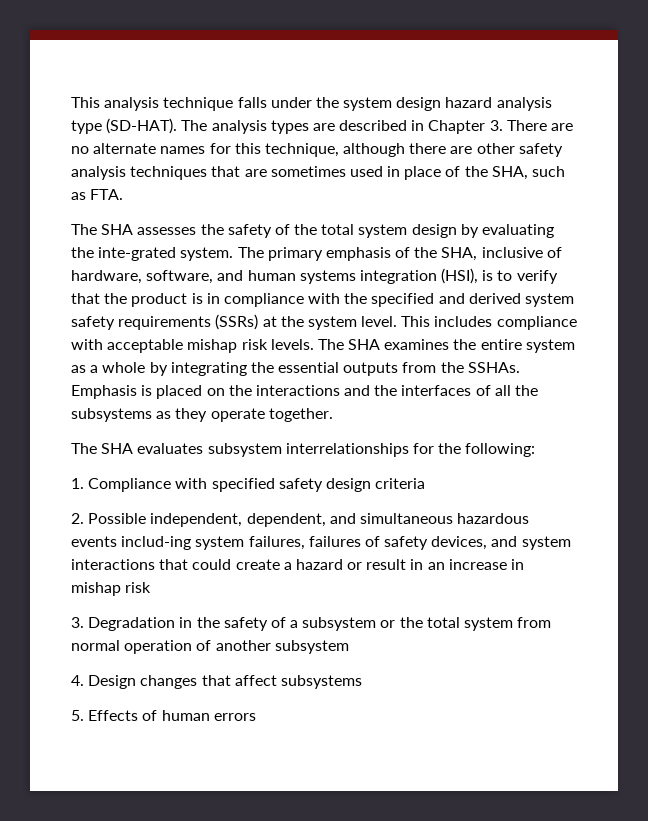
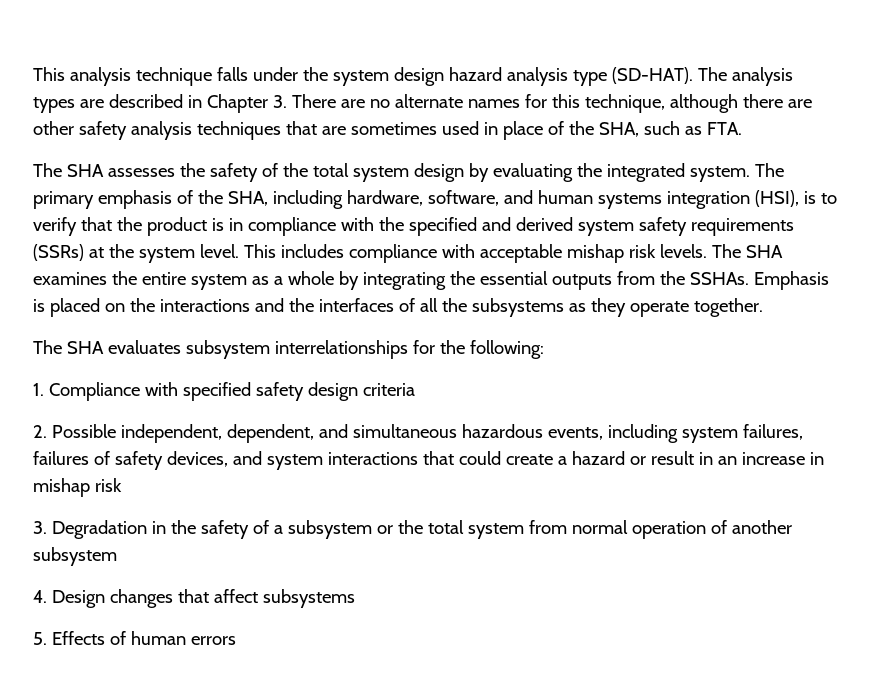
[98,247,177,261] inte-grated -> [606,163,685,182] integrated
[481,247,562,258] inclusive of -> [272,190,343,209] including
[71,536,192,550] events includ-ing -> [547,424,678,443] events, including

